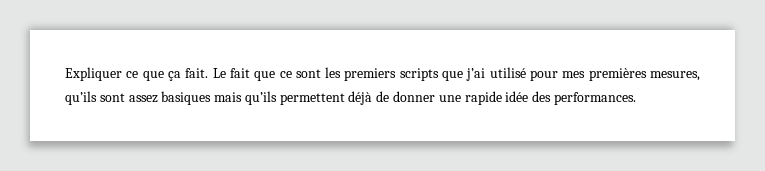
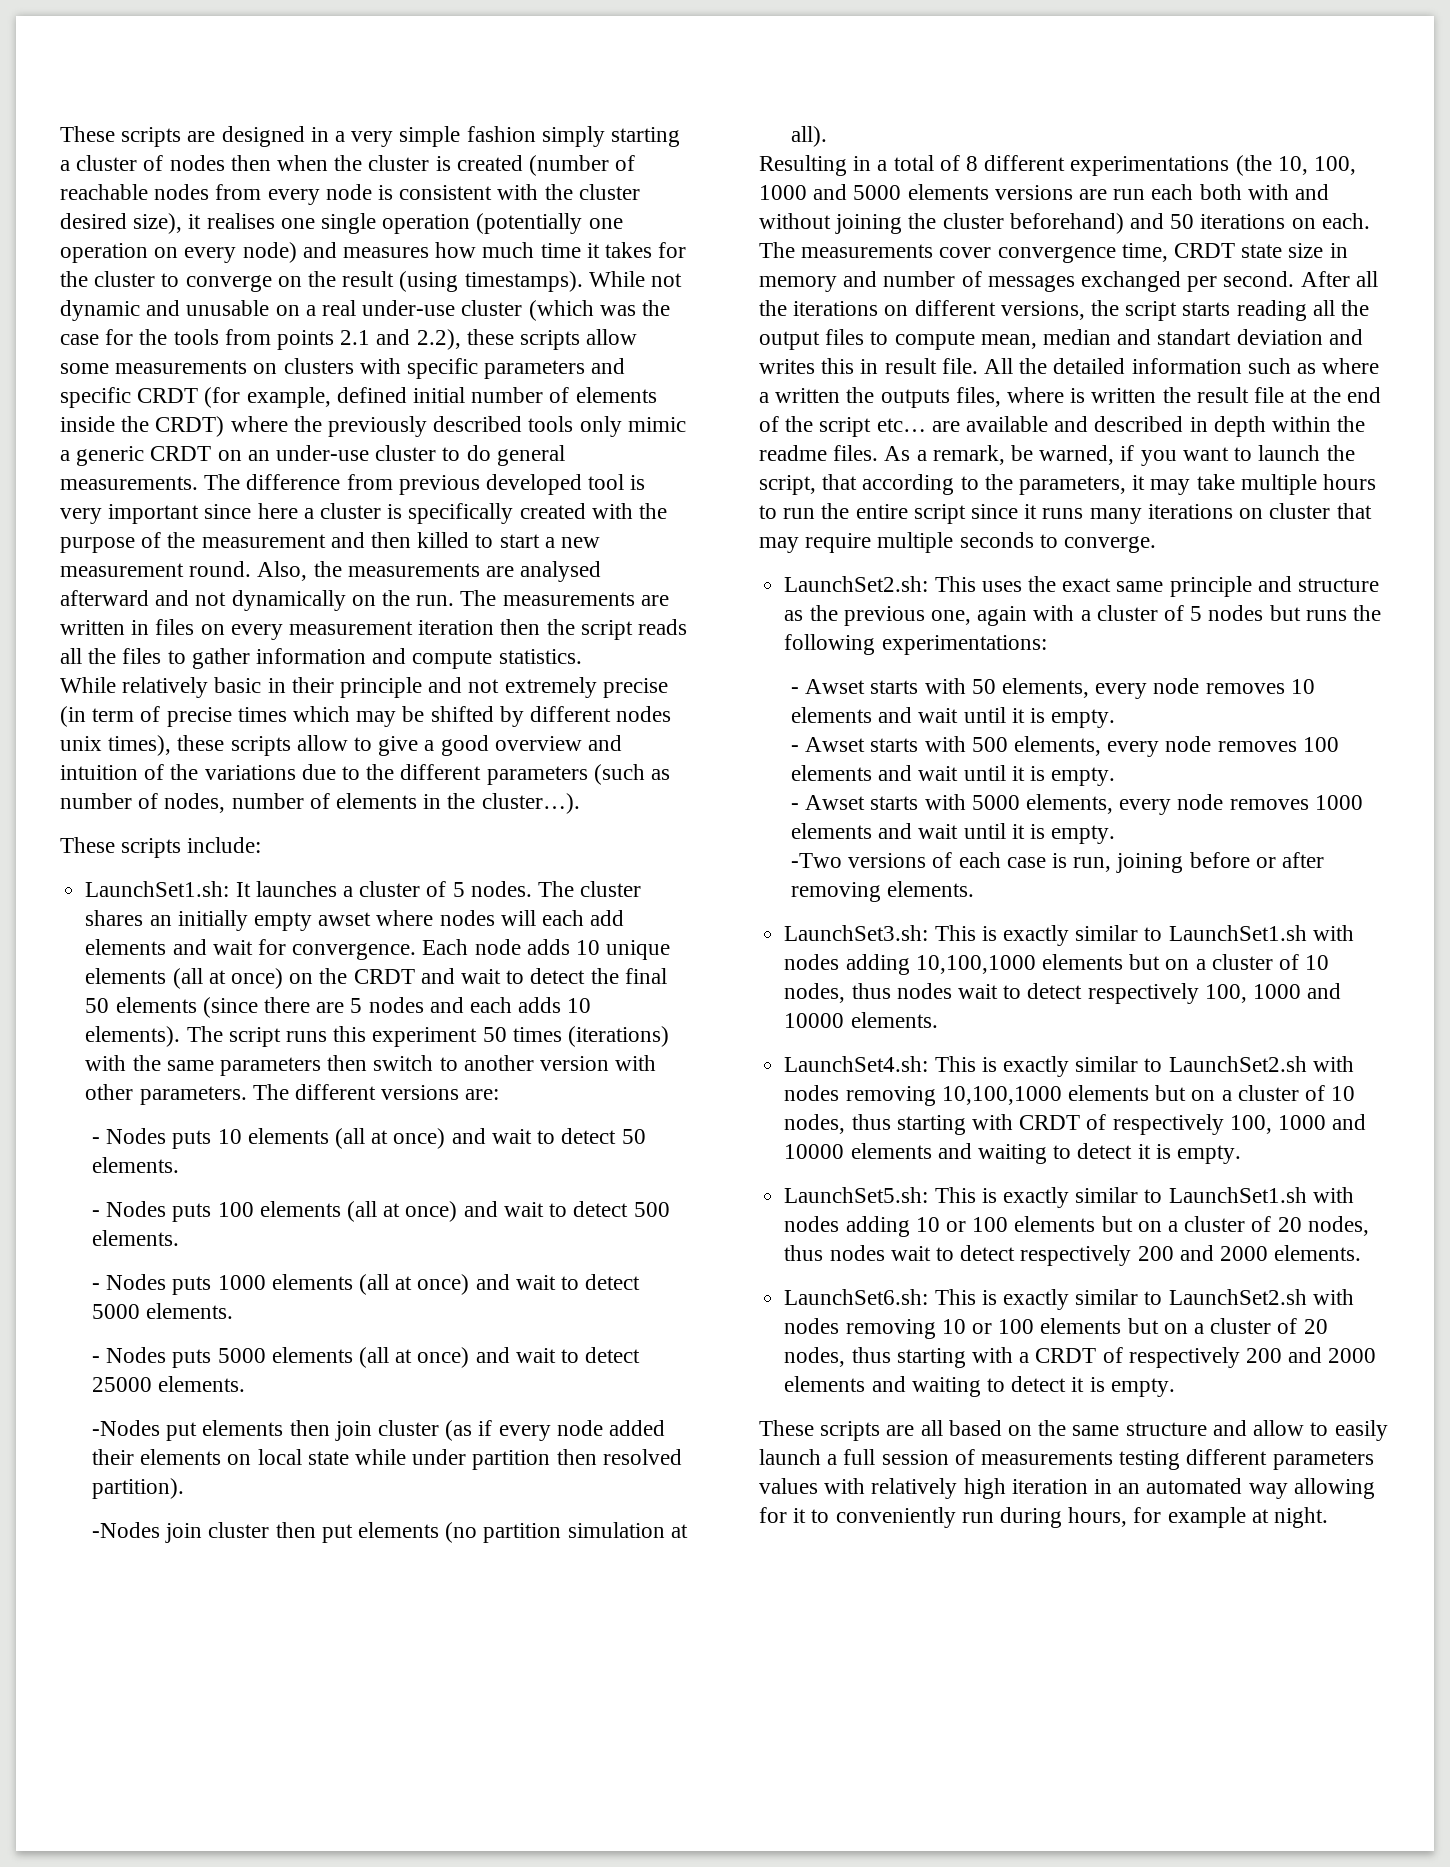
[65,67,700,81] [65,91,636,105] Expliquer ce que ça fait. Le fait que ce sont les premiers scripts que j’ai utilisé pour mes premières mesures, qu’ils sont assez basiques mais qu’ils permettent déjà de donner une rapide idée des performances. -> [60,126,681,147] [60,155,636,176] [60,184,640,205] [60,213,623,234] [60,242,687,263] [60,271,683,292] [60,300,671,321] [60,329,638,350] [60,358,626,379] [60,387,657,408] [60,416,686,437] [60,445,565,466] [60,474,646,495] [60,503,668,524] [60,532,601,553] [60,561,602,582] [60,590,669,611] [60,619,688,640] [60,648,582,669] [60,677,668,698] [60,706,672,727] [60,735,623,756] [60,764,671,785] [60,793,580,814] [60,837,262,858] [85,881,642,897] [85,910,625,931] [85,939,671,960] [85,968,667,989] [85,997,592,1018] [85,1026,669,1047] [85,1055,657,1076] [85,1084,500,1105] [91,1128,646,1149] [91,1157,179,1173] [91,1201,670,1222] [91,1230,179,1246] [91,1274,641,1295] [91,1303,234,1319] [91,1347,641,1368] [91,1376,246,1392] [91,1420,666,1441] [91,1449,682,1470] [91,1478,184,1499] [91,1522,688,1543] [790,126,827,147] [759,155,1357,176] [759,184,1330,200] [759,213,1370,234] [759,242,1348,263] [759,271,1378,292] [759,300,1370,321] [759,329,1363,350] [759,358,1380,374] [759,387,1381,408] [759,416,1366,437] [759,445,1355,466] [759,474,1377,495] [759,503,1372,524] [759,532,1157,553] [784,576,1379,597] [784,605,1382,626] [784,634,1047,655] [790,678,1315,699] [790,707,1116,728] [790,736,1339,757] [790,765,1116,786] [790,794,1363,815] [790,823,1116,844] [790,852,1325,873] [790,881,975,902] [784,925,1354,946] [784,954,1330,975] [784,983,1342,1004] [784,1012,938,1028] [784,1056,1354,1077] [784,1085,1356,1106] [784,1114,1367,1135] [784,1143,1241,1164] [784,1187,1354,1208] [784,1216,1369,1237] [784,1245,1362,1266] [784,1289,1354,1310] [784,1318,1328,1339] [784,1347,1377,1368] [784,1376,1175,1397] [759,1420,1388,1441] [759,1449,1374,1470] [759,1478,1375,1499] [759,1507,1329,1528] These scripts are designed in a very simple fashion simply starting a cluster of nodes then when the cluster is created (number of reachable nodes from every node is consistent with the cluster desired size), it realises one single operation (potentially one operation on every node) and measures how much time it takes for the cluster to converge on the result (using timestamps). While not dynamic and unusable on a real under-use cluster (which was the case for the tools from points 2.1 and 2.2), these scripts allow some measurements on clusters with specific parameters and specific CRDT (for example, defined initial number of elements inside the CRDT) where the previously described tools only mimic a generic CRDT on an under-use cluster to do general measurements. The difference from previous developed tool is very important since here a cluster is specifically created with the purpose of the measurement and then killed to start a new measurement round. Also, the measurements are analysed afterward and not dynamically on the run. The measurements are written in files on every measurement iteration then the script reads all the files to gather information and compute statistics. // While relatively basic in their principle and not extremely precise (in term of precise times which may be shifted by different nodes unix times), these scripts allow to give a good overview and intuition of the variations due to the different parameters (such as number of nodes, number of elements in the cluster…). // These scripts include: // LaunchSet1.sh: It launches a cluster of 5 nodes. The cluster shares an initially empty awset where nodes will each add elements and wait for convergence. Each node adds 10 unique elements (all at once) on the CRDT and wait to detect the final 50 elements (since there are 5 nodes and each adds 10 elements). The script runs this experiment 50 times (iterations) with the same parameters then switch to another version with other parameters. The different versions are: // - Nodes puts 10 elements (all at once) and wait to detect 50 elements. // - Nodes puts 100 elements (all at once) and wait to detect 500 elements. // - Nodes puts 1000 elements (all at once) and wait to detect 5000 elements. // - Nodes puts 5000 elements (all at once) and wait to detect 25000 elements. // -Nodes put elements then join cluster (as if every node added their elements on local state while under partition then resolved partition). // -Nodes join cluster then put elements (no partition simulation at all). // Resulting in a total of 8 different experimentations (the 10, 100, 1000 and 5000 elements versions are run each both with and without joining the cluster beforehand) and 50 iterations on each. The measurements cover convergence time, CRDT state size in memory and number of messages exchanged per second. After all the iterations on different versions, the script starts reading all the output files to compute mean, median and standart deviation and writes this in result file. All the detailed information such as where a written the outputs files, where is written the result file at the end of the script etc… are available and described in depth within the readme files. As a remark, be warned, if you want to launch the script, that according to the parameters, it may take multiple hours to run the entire script since it runs many iterations on cluster that may require multiple seconds to converge. // LaunchSet2.sh: This uses the exact same principle and structure as the previous one, again with a cluster of 5 nodes but runs the following experimentations: // - Awset starts with 50 elements, every node removes 10 elements and wait until it is empty. // - Awset starts with 500 elements, every node removes 100 elements and wait until it is empty. // - Awset starts with 5000 elements, every node removes 1000 elements and wait until it is empty. // -Two versions of each case is run, joining before or after removing elements. // LaunchSet3.sh: This is exactly similar to LaunchSet1.sh with nodes adding 10,100,1000 elements but on a cluster of 10 nodes, thus nodes wait to detect respectively 100, 1000 and 10000 elements. // LaunchSet4.sh: This is exactly similar to LaunchSet2.sh with nodes removing 10,100,1000 elements but on a cluster of 10 nodes, thus starting with CRDT of respectively 100, 1000 and 10000 elements and waiting to detect it is empty. // LaunchSet5.sh: This is exactly similar to LaunchSet1.sh with nodes adding 10 or 100 elements but on a cluster of 20 nodes, thus nodes wait to detect respectively 200 and 2000 elements. // LaunchSet6.sh: This is exactly similar to LaunchSet2.sh with nodes removing 10 or 100 elements but on a cluster of 20 nodes, thus starting with a CRDT of respectively 200 and 2000 elements and waiting to detect it is empty. // These scripts are all based on the same structure and allow to easily launch a full session of measurements testing different parameters values with relatively high iteration in an automated way allowing for it to conveniently run during hours, for example at night.

